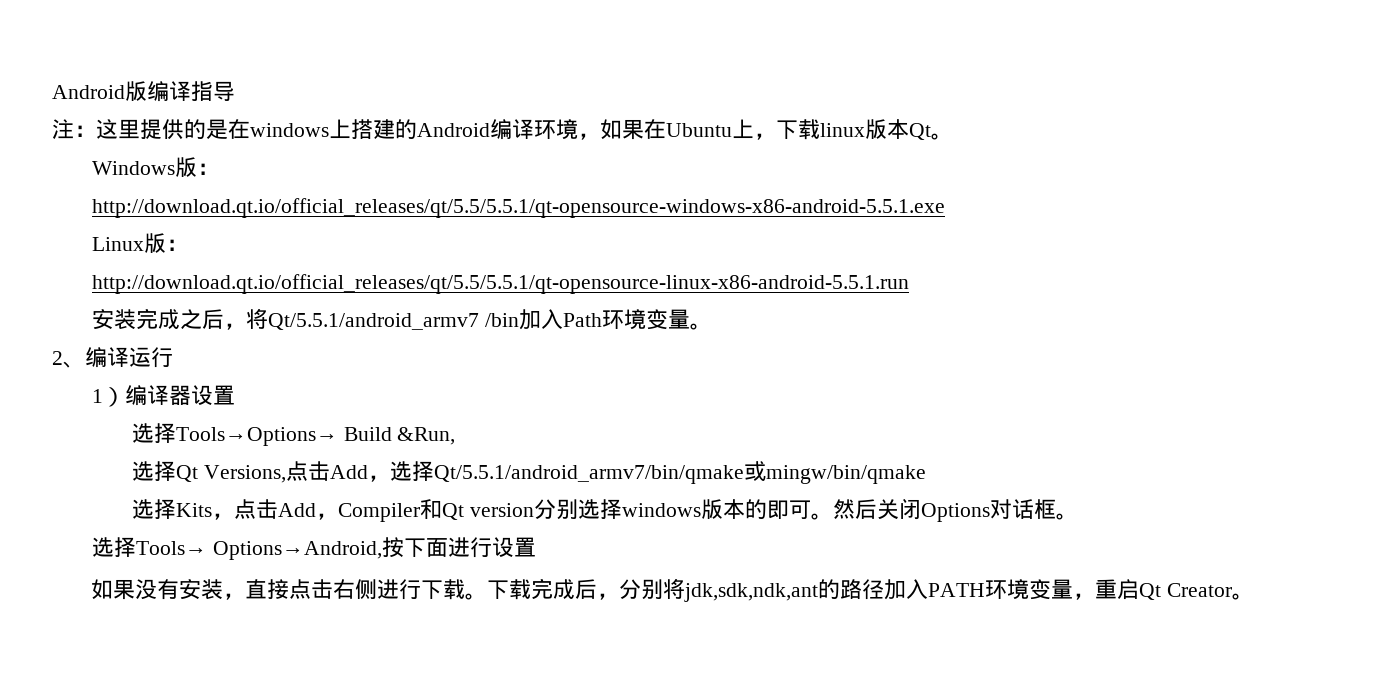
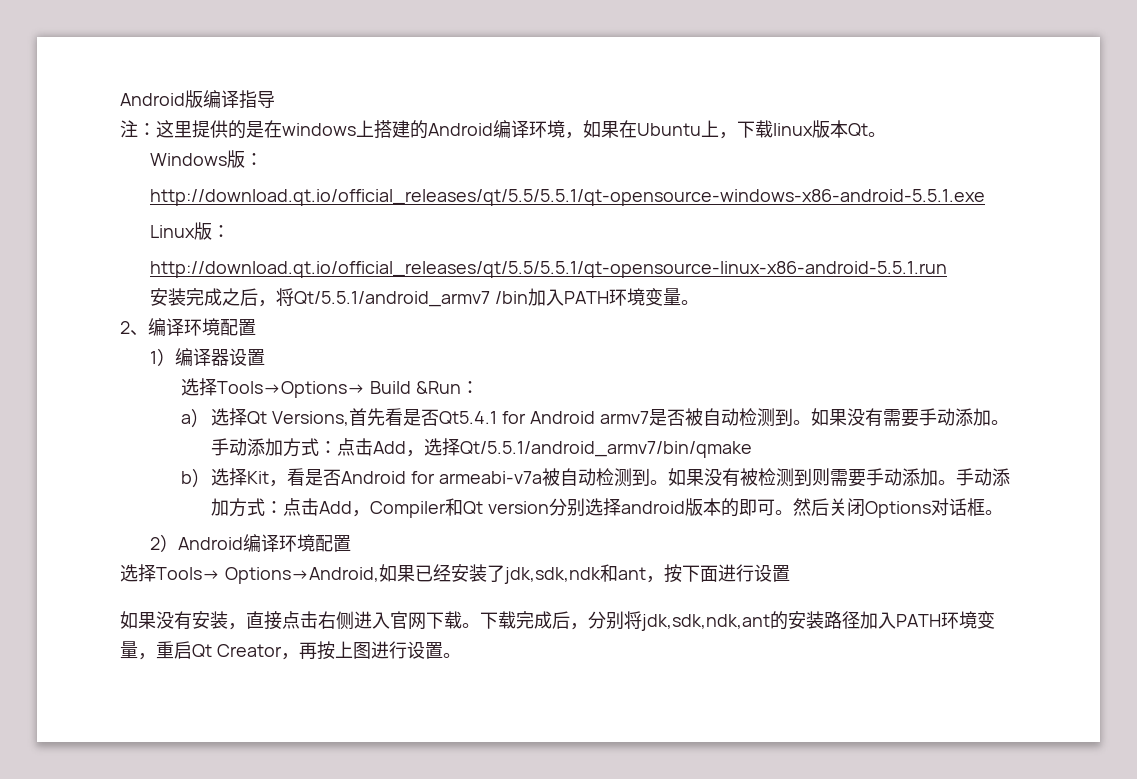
[562,313,602,327] Path -> [564,291,610,304] PATH
[129,347,173,368] 运行 -> [184,318,256,336] 环境配置
[397,427,456,445] &Run, // -> [415,381,479,394] [180,408,199,428] &Run： // a)
(286, 474) none -> [349,408,1009,427] [211,438,338,457] 首先看是否Qt5.4.1 for Android armv7是否被自动检测到。如果没有需要手动添加。手动添加方式：
[743,461,926,484] [131,499,234,520] 或mingw/bin/qmake // 选择Kits， -> [180,468,1010,488] [211,498,284,517] // b)选择Kit，看是否Android for armeabi-v7a被自动检测到。如果没有被检测到则需要手动添加。手动添加方式：
[621,503,701,517] windows -> [621,501,686,514] android
[91,537,382,560] 选择Tools→ Options→Android, -> [150,534,352,552] [120,564,664,584] 2）Android编译环境配置 // 选择Tools→ Options→Android,如果已经安装了jdk,sdk,ndk和ant，
[398,579,421,600] 行 -> [372,611,426,630] 入官网
(840, 589) none -> [788,611,824,629] 安装
(1232, 590) none -> [280,641,443,660] ，再按上图进行设置

